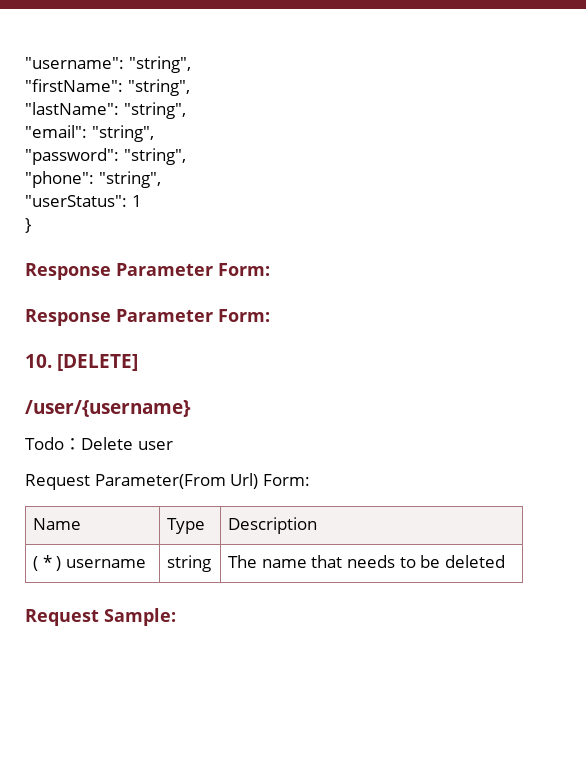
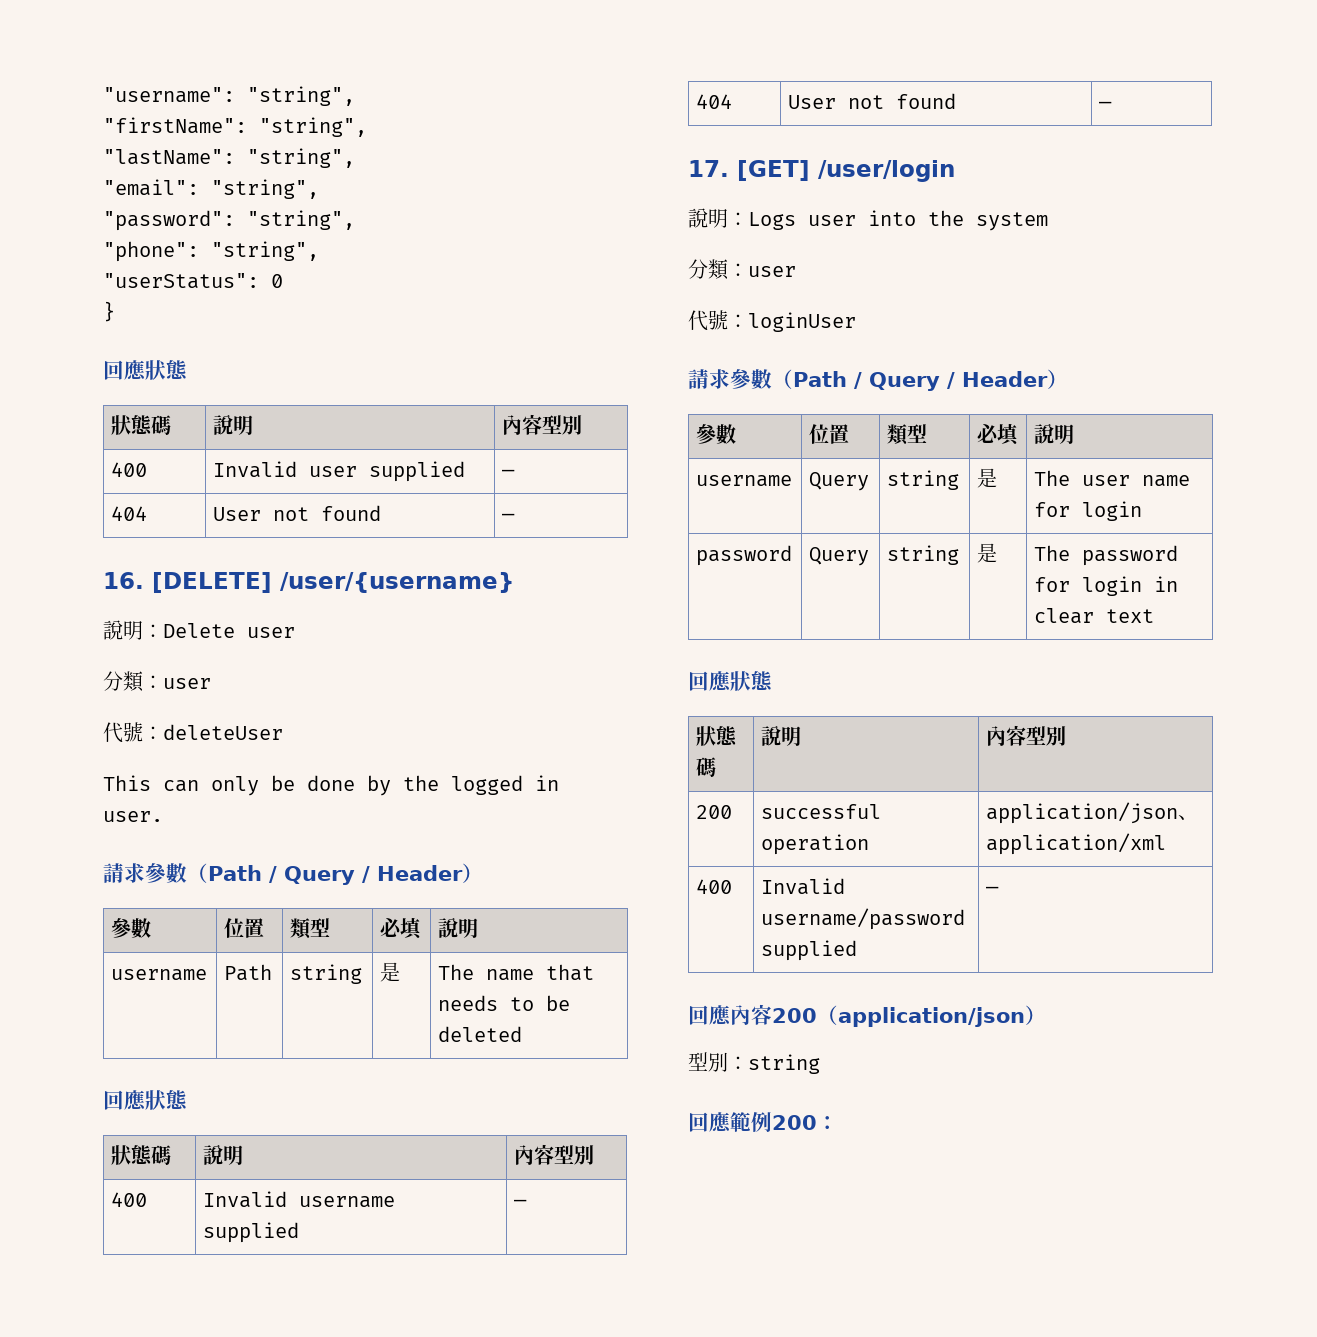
[131,195,142,207] 1 -> [271,274,283,288] 0
[25,263,270,280] [25,309,270,326] [25,354,52,368] Response Parameter Form: // Response Parameter Form: // 10. -> [103,360,188,380] [111,415,172,435] [213,414,254,435] [502,414,583,435] [111,462,148,477] [213,461,466,482] [502,469,516,477] [111,506,148,521] [213,505,382,521] [502,513,516,521] [103,572,144,589] 回應狀態 // 狀態碼 | 說明 | 內容型別 // 400 | Invalid user supplied | — // 404 | User not found | — // 16.
(138, 362) // -> (272, 582) none
[25,437,64,450] Todo -> [103,620,143,640] 說明
[25,473,310,490] [33,518,82,530] [167,518,206,534] [228,517,318,534] [33,555,146,571] [167,555,212,572] Request Parameter(From Url) Form: // Name | Type | Description // ( * ) username | string -> [103,671,211,692] [103,722,283,743] [103,775,559,796] [103,811,163,822] [103,863,483,885] [111,918,152,938] [224,918,265,938] [290,918,331,939] [380,917,424,940] [438,917,479,938] [111,969,208,981] [224,964,273,981] [290,964,363,984] [380,962,401,982] 分類：user // 代號：deleteUser // This can only be done by the logged in user. // 請求參數（Path / Query / Header） // 參數 | 位置 | 類型 | 必填 | 說明 // username | Path | string | 是
[25,608,176,626] Request Sample: -> [103,1090,188,1110] [111,1145,172,1165] [203,1144,244,1165] [514,1144,595,1165] [111,1192,148,1207] [203,1191,396,1208] [203,1222,300,1243] [514,1199,528,1207] [696,94,733,109] [788,93,957,109] [1099,101,1113,109] [688,160,955,182] [688,208,1048,231] [688,259,796,280] [688,310,856,332] [688,369,1068,391] [696,424,737,444] [809,424,850,444] [887,424,928,445] [977,423,1021,446] [1034,423,1075,444] [696,475,793,487] [809,472,870,491] [887,470,960,490] [977,468,998,488] [1034,470,1191,487] [1034,501,1143,521] [696,545,793,566] [809,547,870,566] [887,545,960,565] [977,543,998,563] [1034,545,1179,566] [1034,576,1179,596] [1034,608,1155,624] [688,671,773,691] [696,726,739,746] [696,757,717,777] [761,725,802,746] [986,725,1067,746] [696,805,733,819] [761,804,882,819] [761,834,870,855] [986,802,1199,824] [986,833,1167,855] [696,879,733,894] [761,878,846,895] [761,908,966,930] [761,940,858,961] [986,886,1000,894] [688,1004,1046,1027] [688,1052,820,1074] [688,1111,838,1132] 回應狀態 // 狀態碼 | 說明 | 內容型別 // 400 | Invalid username supplied | — // 404 | User not found | — // 17. [GET] /user/login // 說明：Logs user into the system // 分類：user // 代號：loginUser // 請求參數（Path / Query / Header） // 參數 | 位置 | 類型 | 必填 | 說明 // username | Query | string | 是 | The user name for login // password | Query | string | 是 | The password for login in clear text // 回應狀態 // 狀態碼 | 說明 | 內容型別 // 200 | successful operation | application/json、application/xml // 400 | Invalid username/password supplied | — // 回應內容200（application/json） // 型別：string // 回應範例200：

